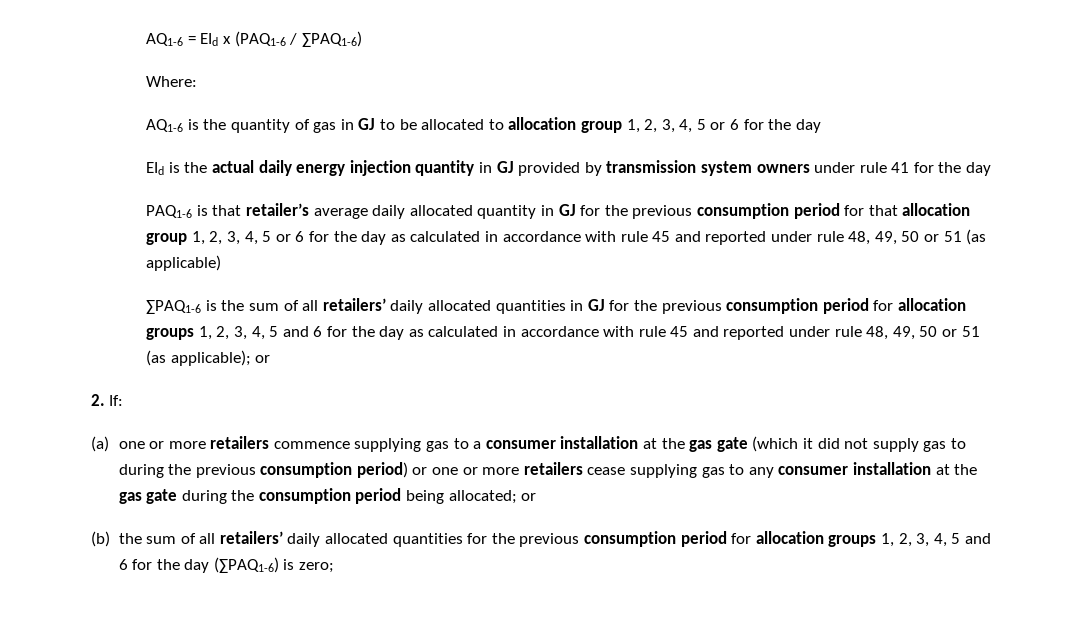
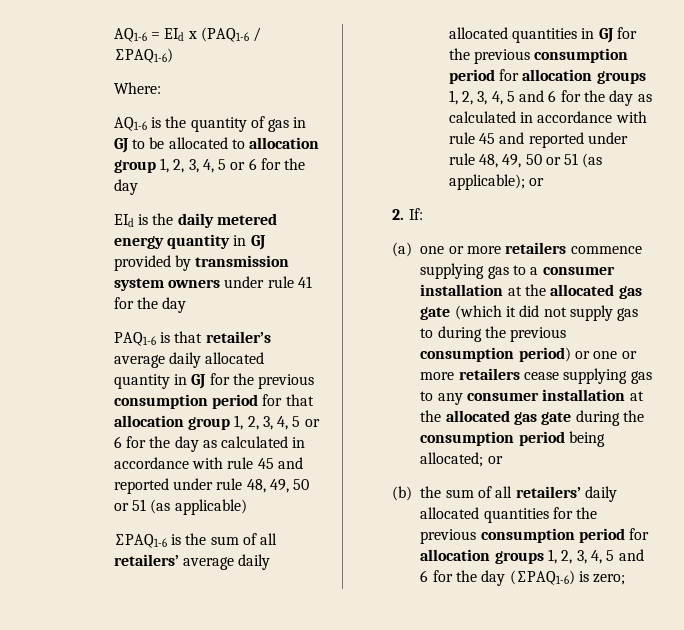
[212,160,411,176] actual daily energy injection -> [177,213,277,228] [113,236,164,249] daily metered energy
(386, 304) none -> [182,557,234,570] average
(685, 443) none -> [550,284,615,296] allocated
(978, 469) none -> [445,410,510,422] allocated

